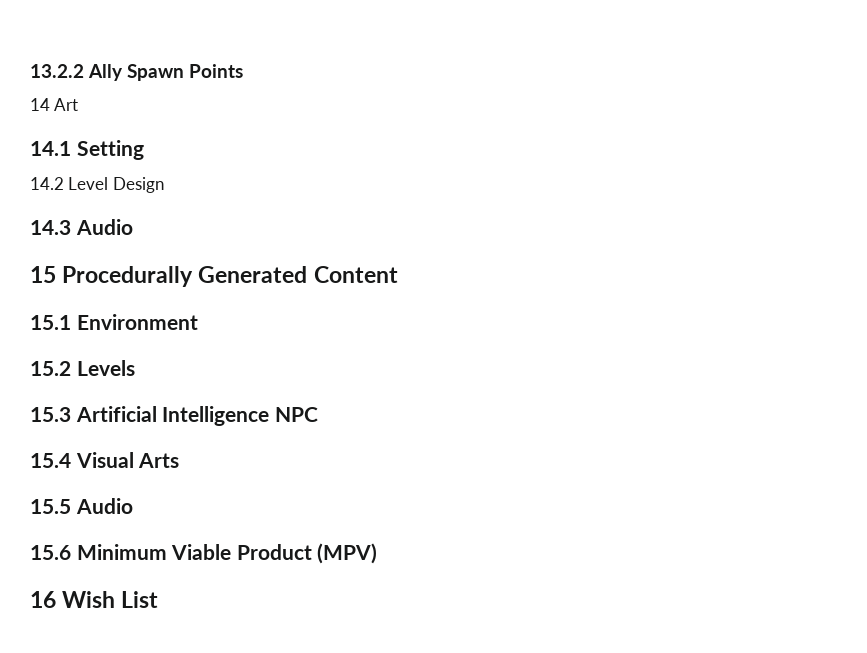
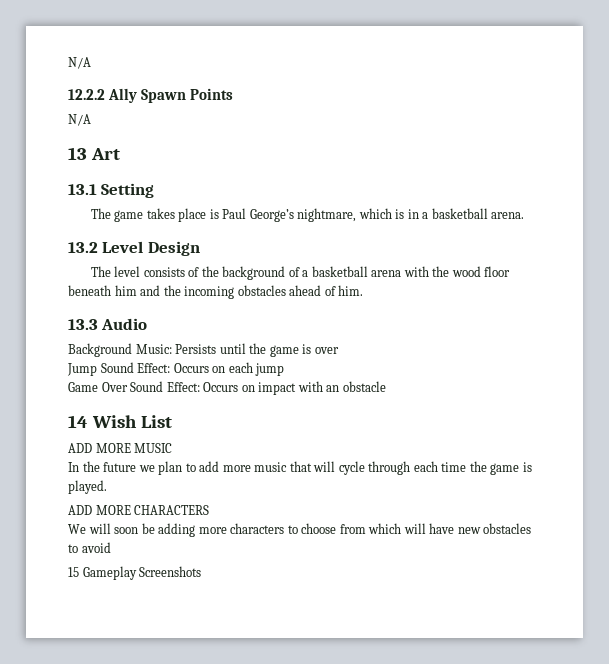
[30,64,84,78] 13.2.2 -> [68,57,91,69] [68,89,105,100] N/A // 12.2.2
[30,98,50,111] 14 -> [68,114,91,126] [68,147,87,160] N/A // 13
[30,141,71,156] 14.1 -> [68,184,97,195] 13.1
[30,177,164,193] [30,219,133,235] [30,266,398,287] [30,314,198,330] [30,360,135,376] [30,406,318,426] [30,452,180,468] [30,498,133,514] [30,543,378,564] [30,591,159,608] 14.2 Level Design // 14.3 Audio // 15 Procedurally Generated Content // 15.1 Environment // 15.2 Levels // 15.3 Artificial Intelligence NPC // 15.4 Visual Arts // 15.5 Audio // 15.6 Minimum Viable Product (MPV) // 16 Wish List -> [90,208,525,222] [68,241,200,256] [90,266,511,280] [68,285,364,299] [68,318,148,330] [68,343,339,357] [67,362,285,376] [68,381,386,395] [68,415,172,428] [68,443,173,453] [68,461,532,475] [68,480,107,494] [68,505,210,515] [68,523,532,537] [68,542,111,553] [68,566,202,580] The game takes place is Paul George’s nightmare, which is in a basketball arena. // 13.2 Level Design // The level consists of the background of a basketball arena with the wood floor beneath him and the incoming obstacles ahead of him. // 13.3 Audio // Background Music: Persists until the game is over // Jump Sound Effect: Occurs on each jump // Game Over Sound Effect: Occurs on impact with an obstacle // 14 Wish List // ADD MORE MUSIC // In the future we plan to add more music that will cycle through each time the game is played. // ADD MORE CHARACTERS // We will soon be adding more characters to choose from which will have new obstacles to avoid // 15 Gameplay Screenshots

